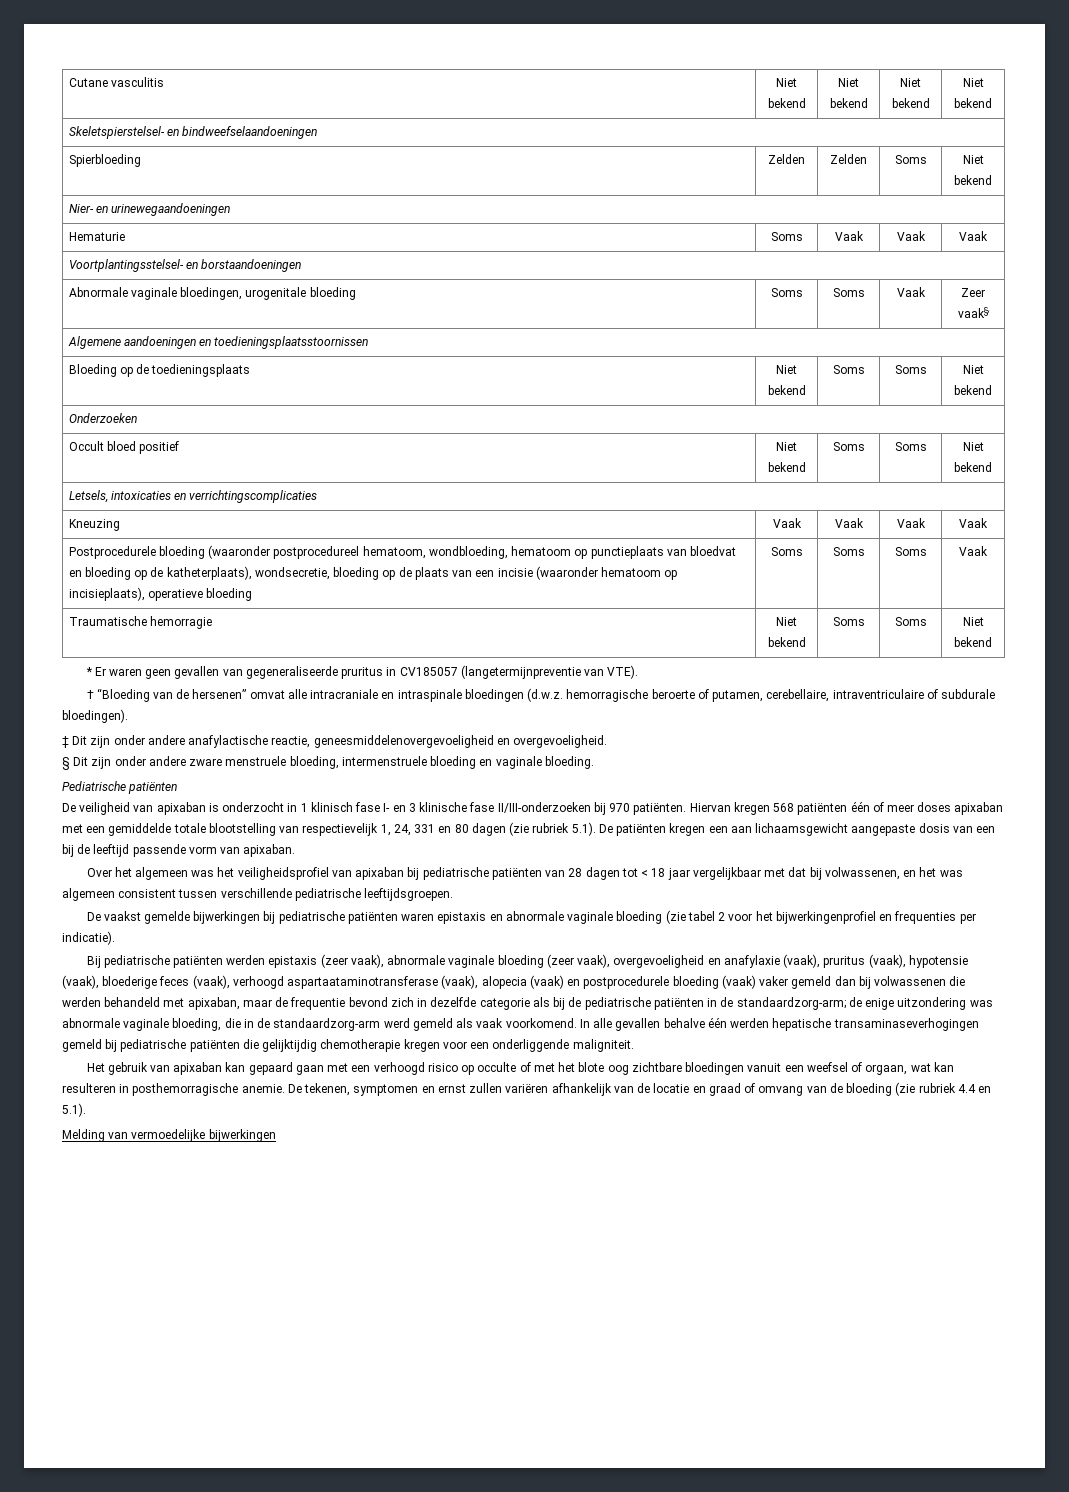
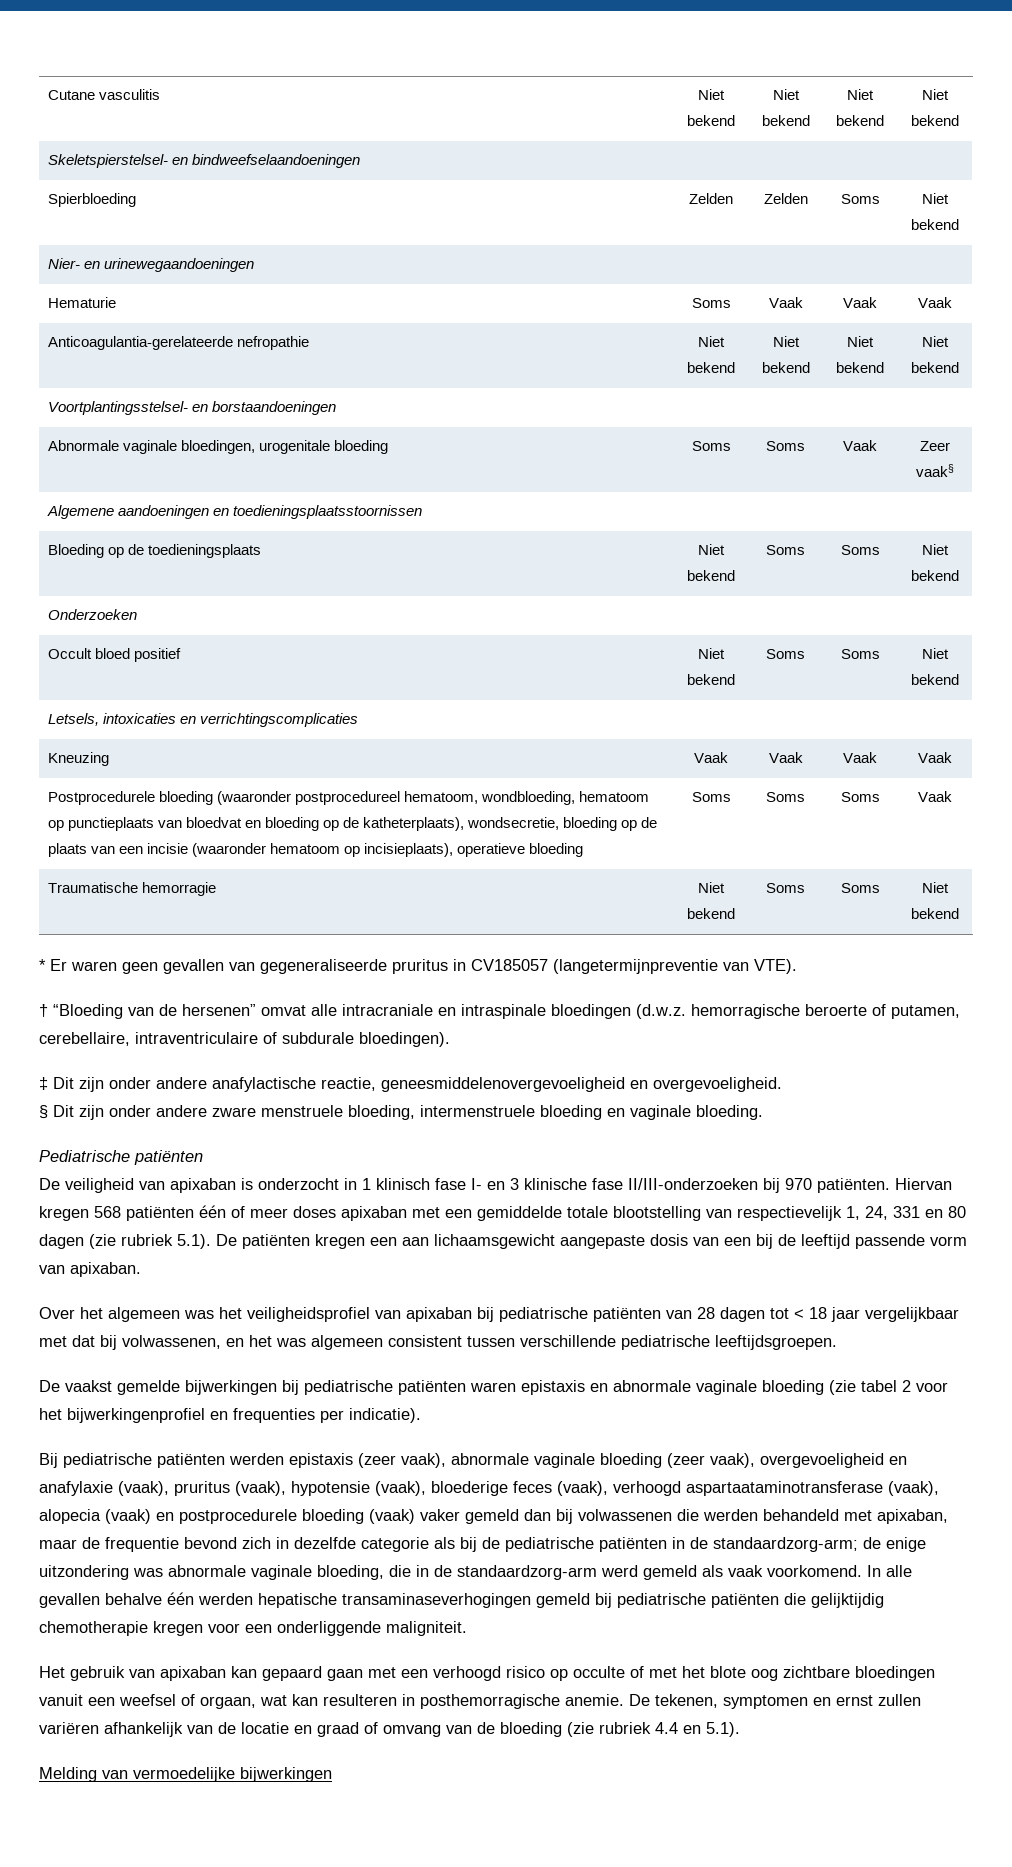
(988, 236) none -> [47,336,309,350] [698,336,725,347] [687,362,735,373] [772,336,800,347] [761,362,810,373] [847,336,874,347] [836,362,884,373] [922,336,949,347] [911,362,959,373] // Anticoagulantia-gerelateerde nefropathie | Niet bekend | Niet bekend | Niet bekend | Niet bekend

